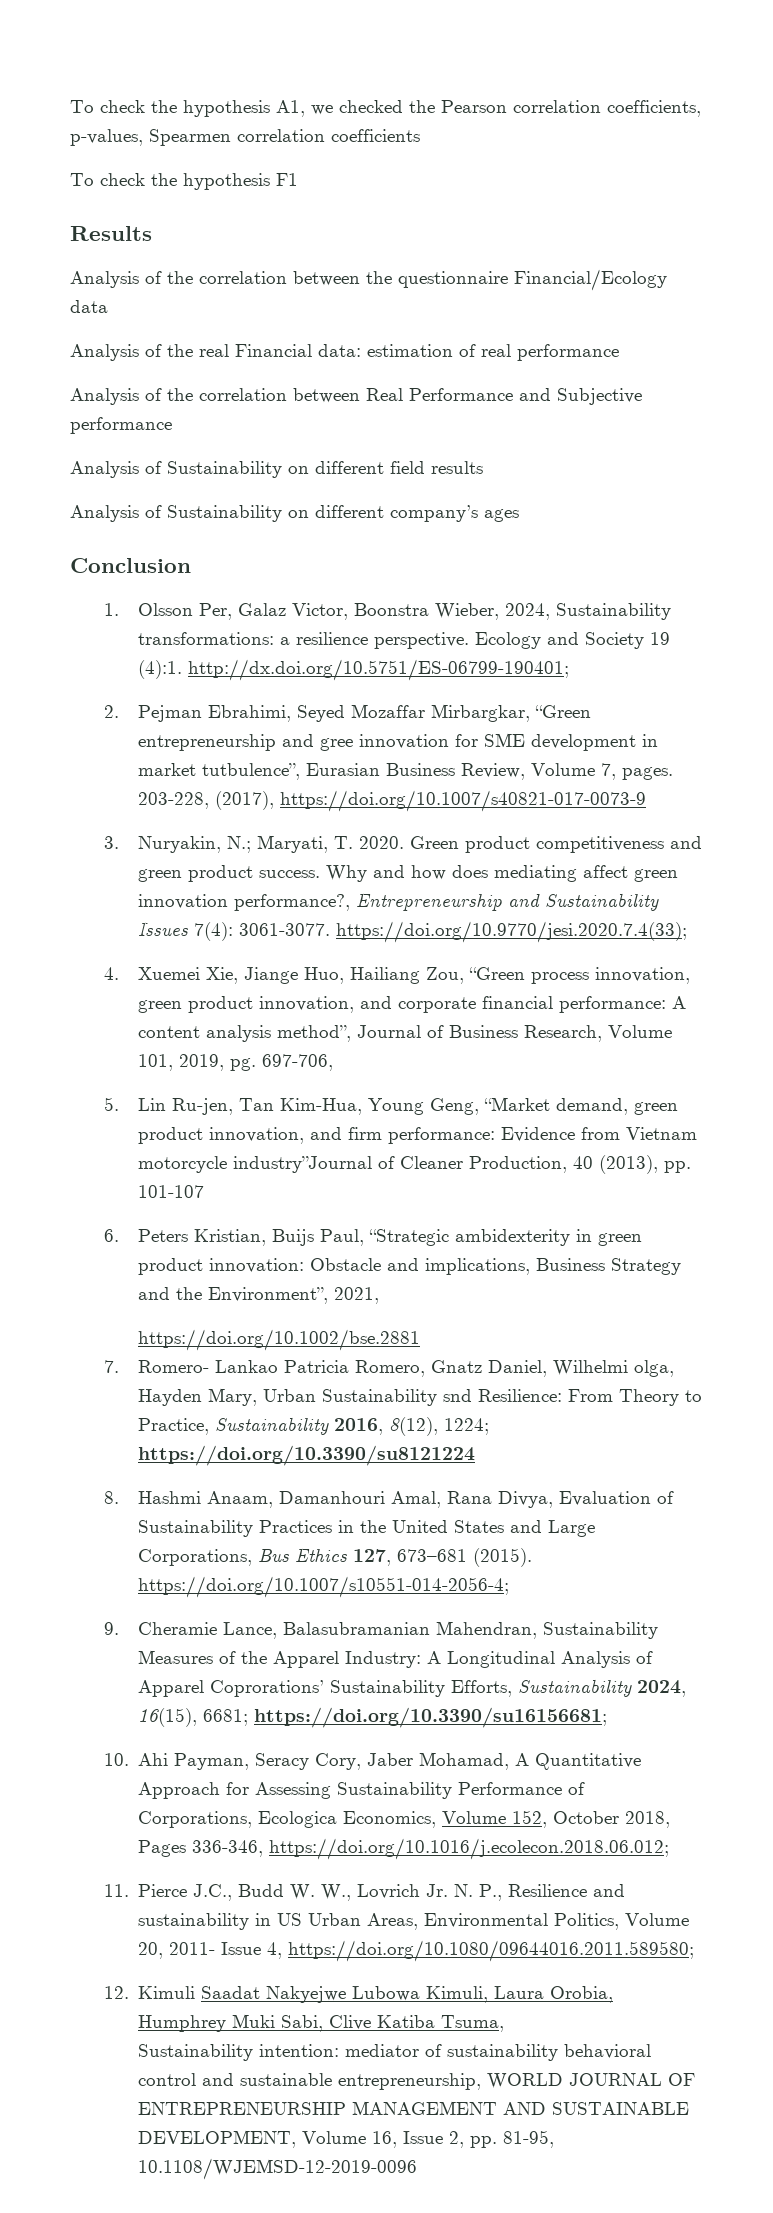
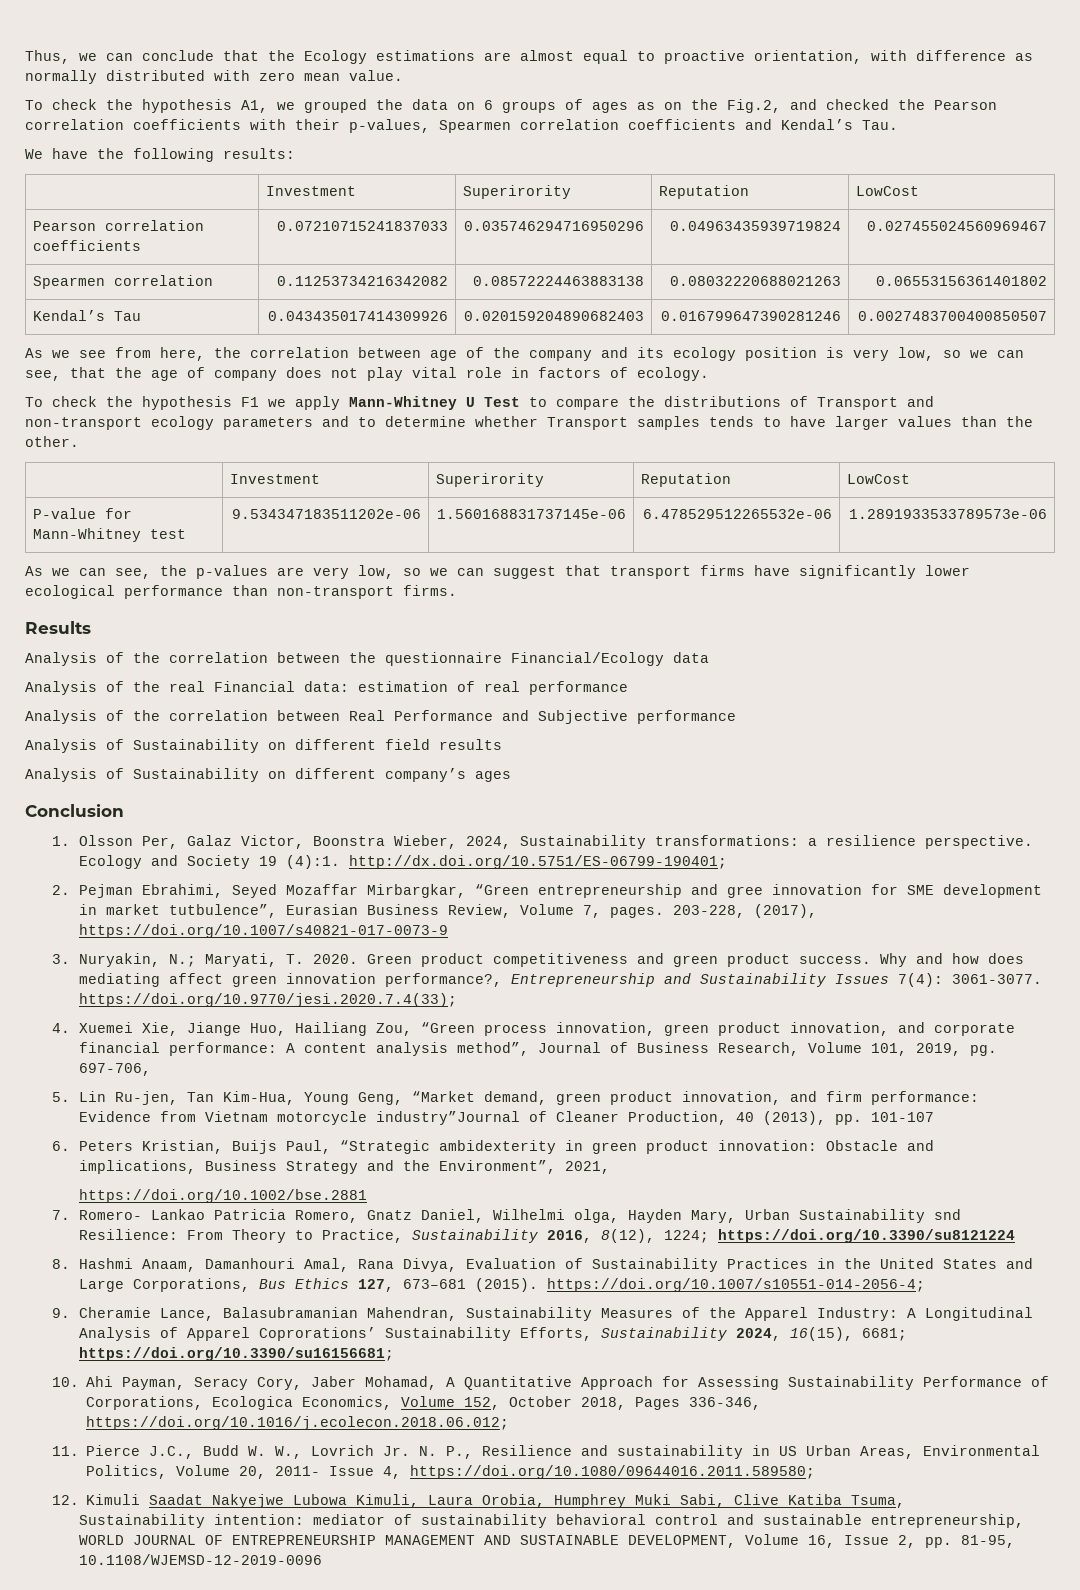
(70, 106) none -> [25,50,1033,64] [25,70,403,84] Thus, we can conclude that the Ecology estimations are almost equal to proactive orientation, with difference as normally distributed with zero mean value. //
(333, 110) none -> [304,99,817,113] grouped the data on 6 groups of ages as on the Fig.2, and
[607,100,701,117] coefficients, -> [133,119,340,130] coefficients with their
(420, 135) none -> [745,119,898,130] [25,148,295,162] [265,186,356,196] [462,185,571,199] [658,185,749,199] [855,186,919,196] [32,220,204,231] [32,240,141,251] [277,221,449,231] [464,221,645,231] [670,221,842,231] [867,221,1048,231] [32,275,213,289] [277,276,449,286] [473,276,645,286] [670,276,842,286] [876,276,1048,286] [32,310,141,321] [268,311,449,321] [464,311,645,321] [661,311,842,321] [858,311,1048,321] [25,347,1024,361] [25,367,709,381] and Kendal’s Tau. // We have the following results: // | Investment | Superirority | Reputation | LowCost // Pearson correlation coefficients | 0.07210715241837033 | 0.035746294716950296 | 0.04963435939719824 | 0.027455024560969467 // Spearmen correlation | 0.11253734216342082 | 0.08572224463883138 | 0.08032220688021263 | 0.06553156361401802 // Kendal’s Tau | 0.043435017414309926 | 0.020159204890682403 | 0.016799647390281246 | 0.0027483700400850507 // As we see from here, the correlation between age of the company and its ecology position is very low, so we can see, that the age of company does not play vital role in factors of ecology.
(298, 179) none -> [268,396,934,410] [25,416,1033,430] [25,436,79,447] [229,474,320,484] [435,473,544,487] [640,473,731,487] [846,474,910,484] [32,508,132,519] [32,528,186,542] [232,509,422,519] [437,509,627,519] [643,509,833,519] [849,509,1048,519] [25,565,970,579] [25,585,457,599] we apply Mann-Whitney U Test to compare the distributions of Transport and non-transport ecology parameters and to determine whether Transport samples tends to have larger values than the other. // | Investment | Superirority | Reputation | LowCost // P-value for Mann-Whitney test | 9.534347183511202e-06 | 1.560168831737145e-06 | 6.478529512265532e-06 | 1.2891933533789573e-06 // As we can see, the p-values are very low, so we can suggest that transport firms have significantly lower ecological performance than non-transport firms.

